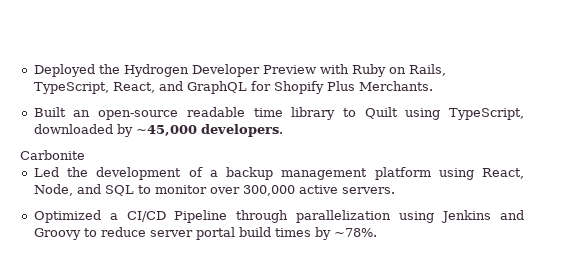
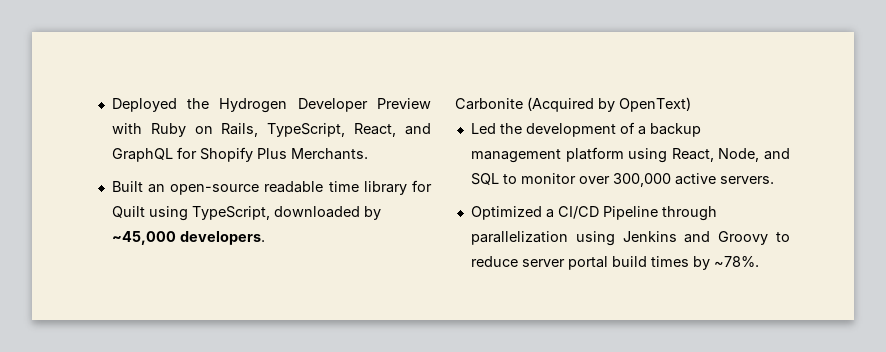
[342,108,356,117] to -> [412,180,433,192] for
(85, 155) none -> [527,97,691,112] (Acquired by OpenText)

